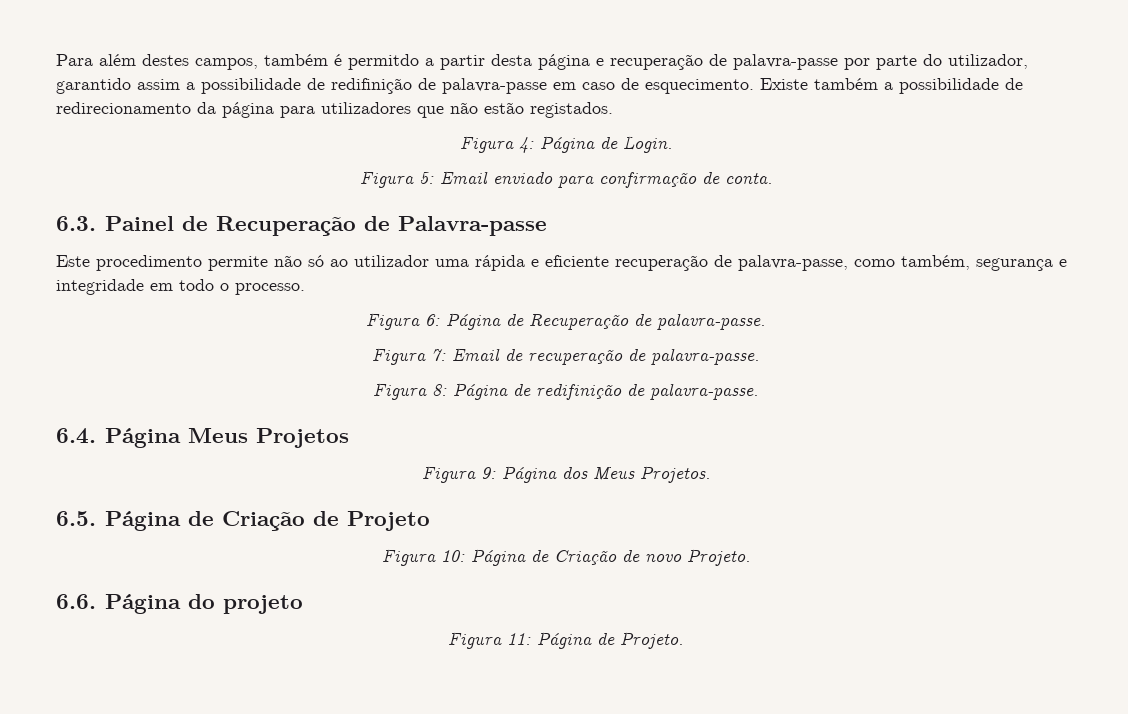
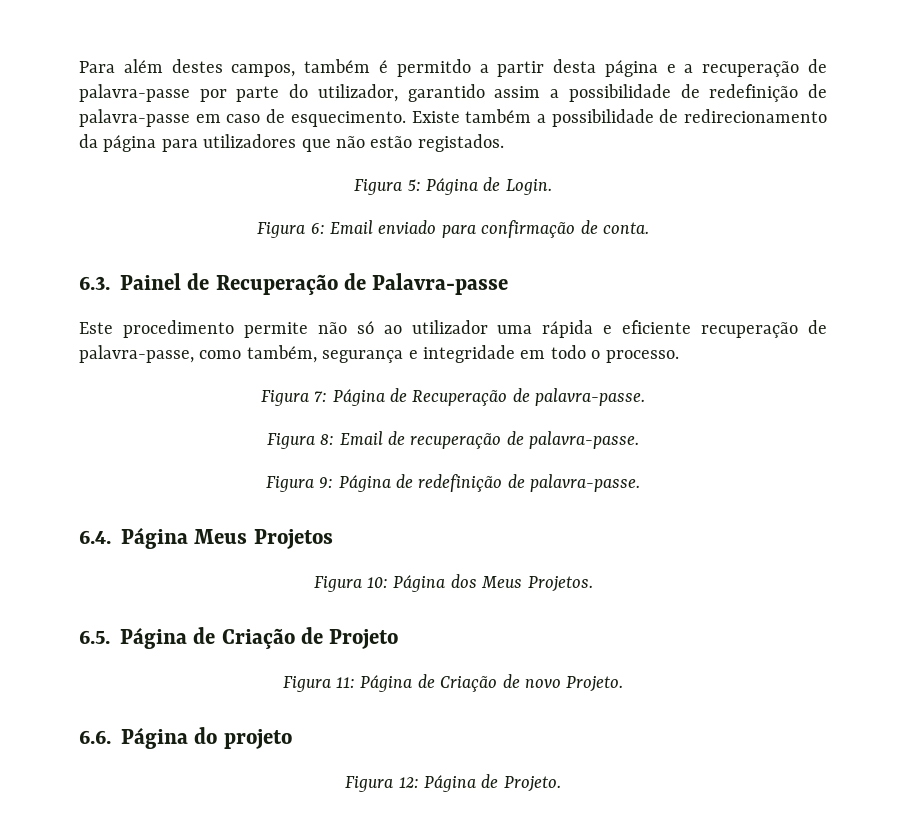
(604, 62) none -> [684,64,694,73] a
[331,78,412,94] redifinição -> [709,84,799,102] redefinição
[518,137,534,153] 4: -> [407,179,421,191] 5:
[418,172,434,184] 5: -> [310,223,325,234] 6:
[425,314,440,326] 6: -> [314,391,328,402] 7:
[431,349,446,361] 7: -> [320,434,335,445] 8:
[432,383,622,400] 8: Página de redifinição -> [319,474,503,492] 9: Página de redefinição
[480,467,496,479] 9: -> [366,577,388,588] 10:
[440,550,465,562] 10: -> [336,677,355,688] 11:
[507,633,531,645] 11: -> [398,777,419,788] 12:

